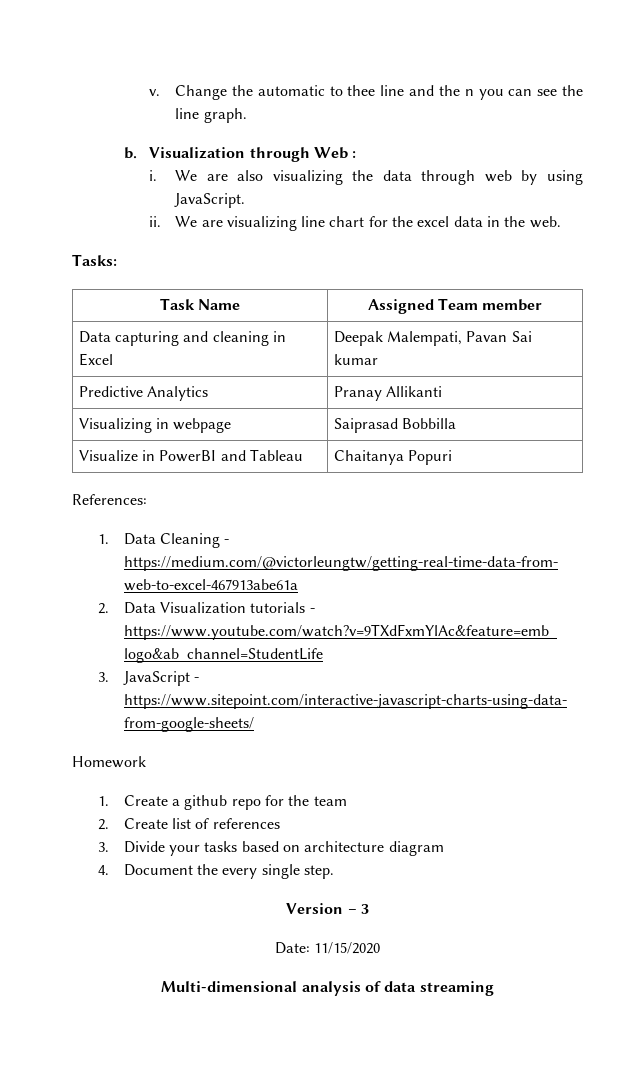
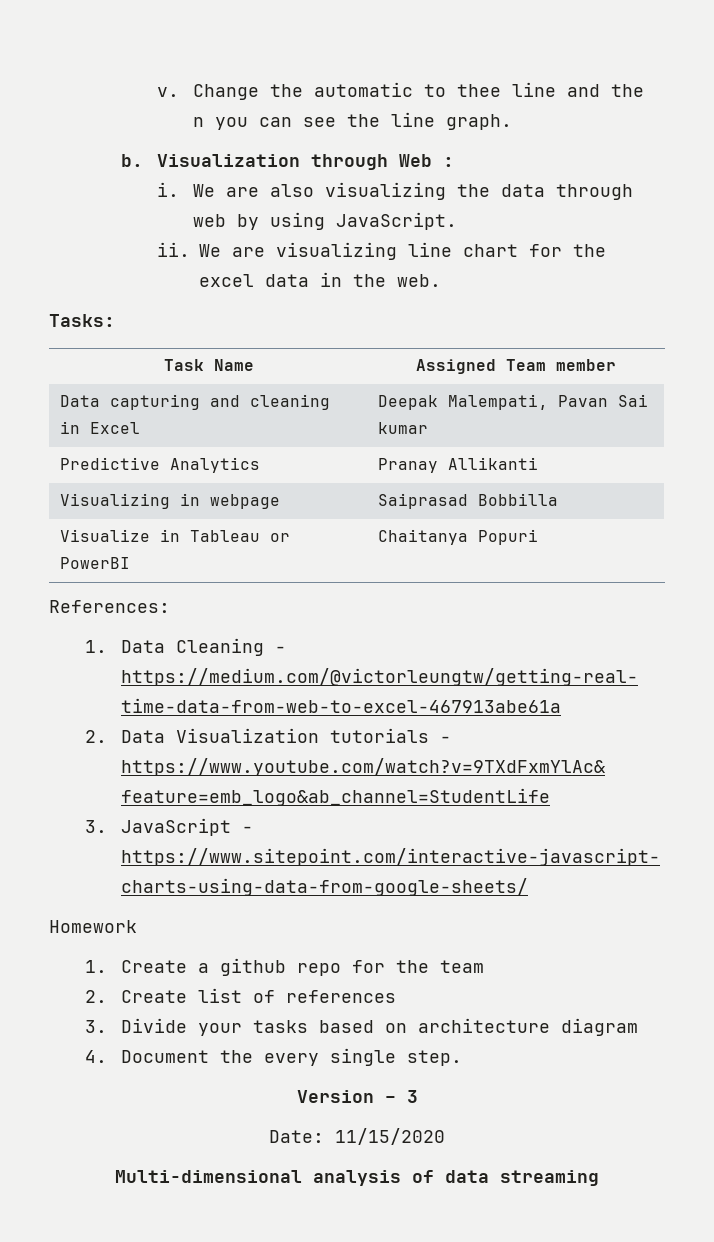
(155, 455) none -> [190,530,291,542] Tableau or
[220,449,303,461] and Tableau -> (131, 563) none

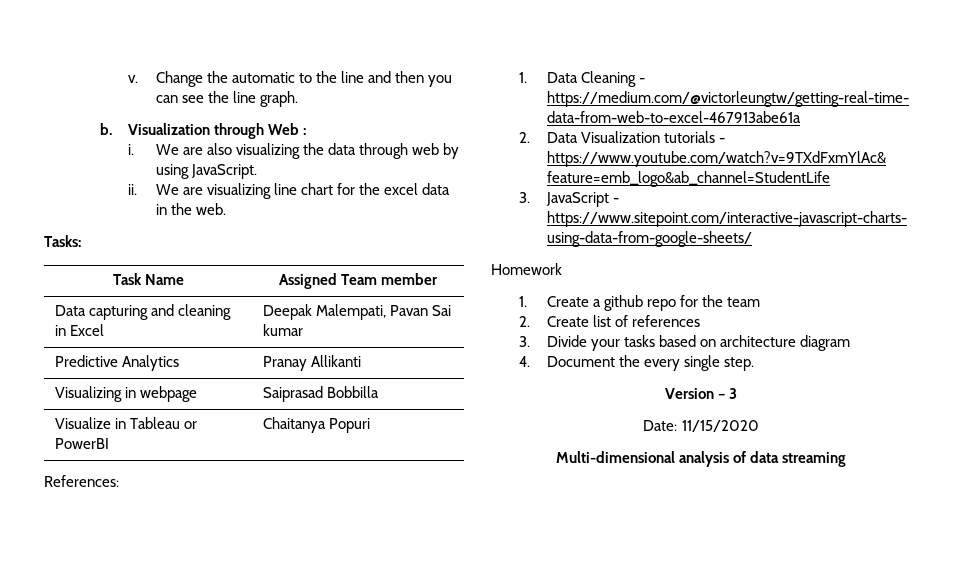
[456,84,501,97] thee -> [315,71,337,83] the
[610,84,644,97] [192,117,204,127] the n -> [395,71,425,83] then

